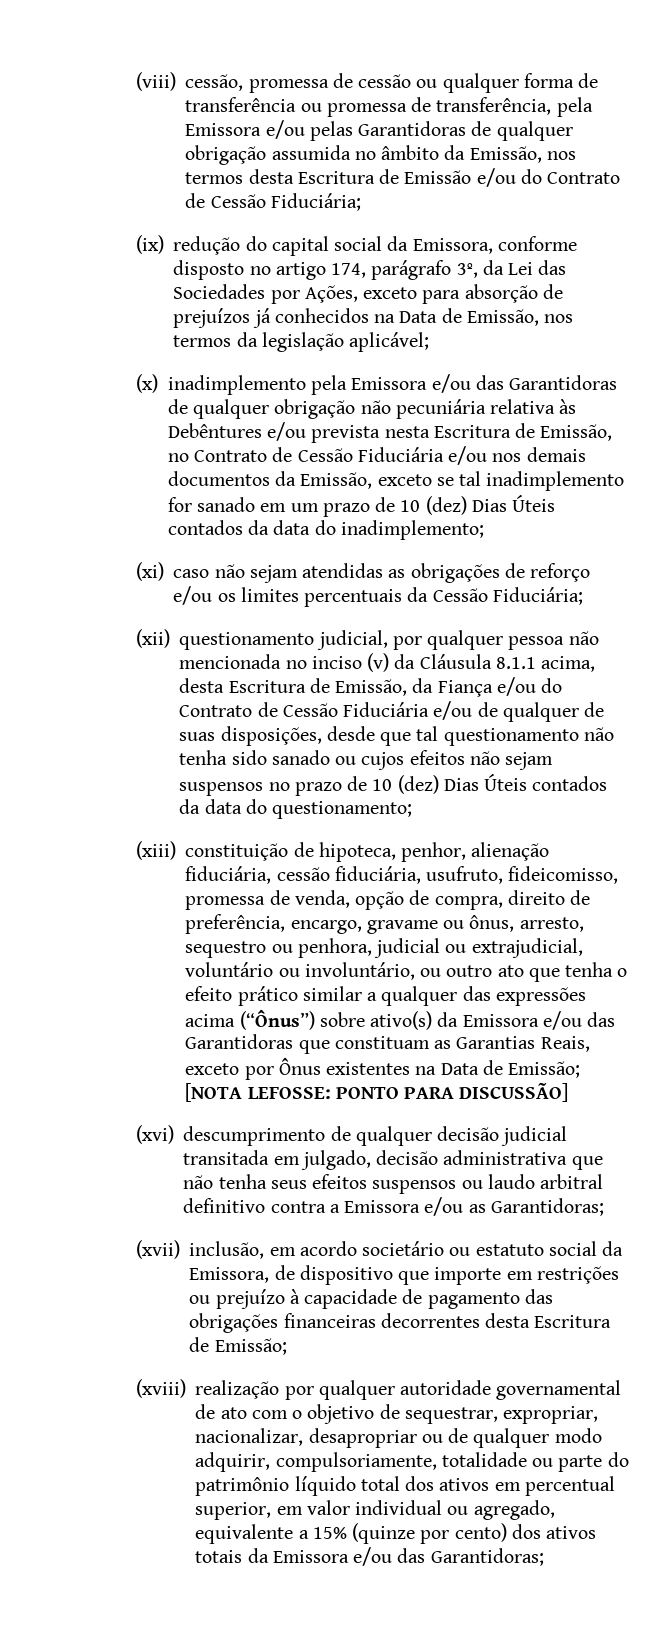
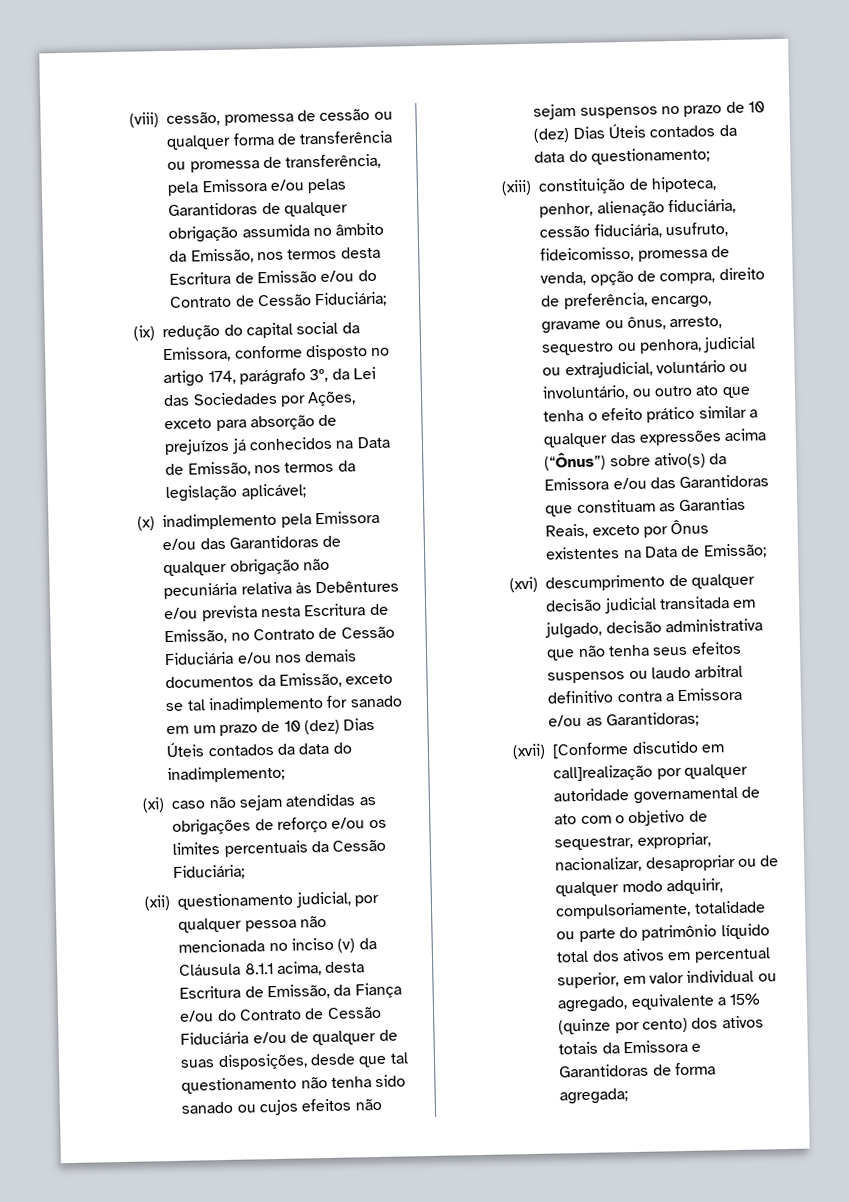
[185,1082,569,1102] [NOTA LEFOSSE: PONTO PARA DISCUSSÃO] -> (767, 551) none
[189,1241,624,1259] [189,1265,619,1285] [189,1289,553,1309] [189,1313,612,1333] [189,1337,287,1355] [135,1379,280,1399] inclusão, em acordo societário ou estatuto social da Emissora, de dispositivo que importe em restrições ou prejuízo à capacidade de pagamento das obrigações financeiras decorrentes desta Escritura de Emissão; // (xviii) realização -> [552,740,725,759] [553,764,654,782] [Conforme discutido em call]realização
[353,1547,544,1566] e/ou das Garantidoras; -> [691,1043,702,1052] [559,1062,716,1078] [559,1088,629,1105] e Garantidoras de forma agregada;

